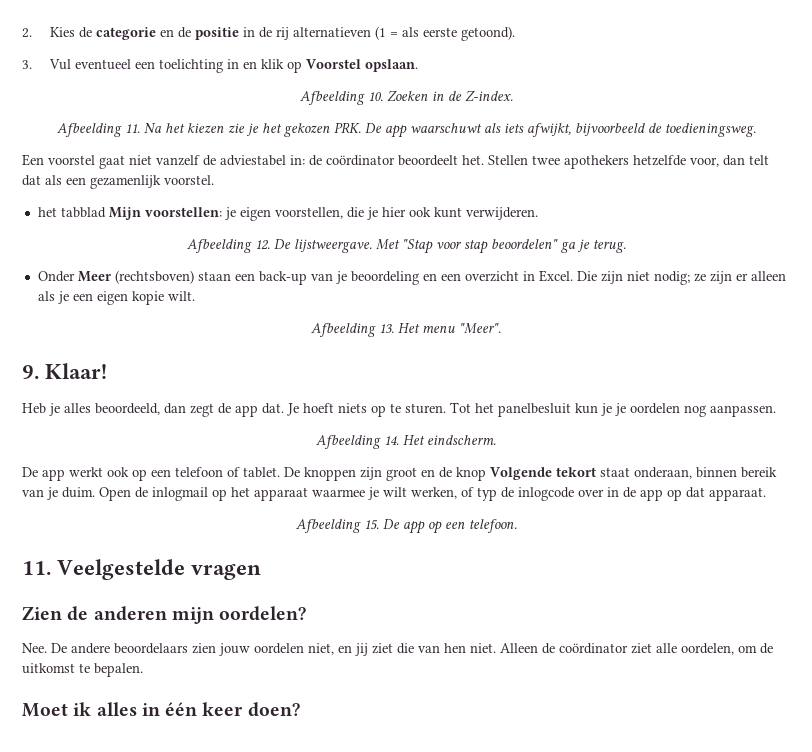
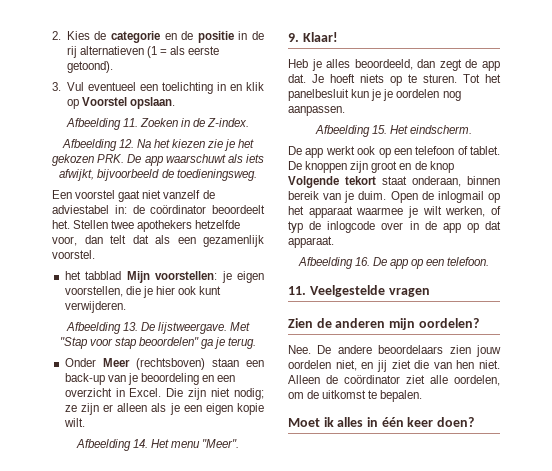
[367,92,383,101] 10. -> [122,118,138,127] 11.
[124,124,140,133] 11. -> [118,139,134,148] 12.
[254,240,270,250] 12. -> [122,322,138,331] 13.
[379,324,394,333] 13. -> [132,439,148,448] 14.
[384,436,399,445] 14. -> [371,125,387,134] 15.
[363,520,379,530] 15. -> [354,257,370,266] 16.

